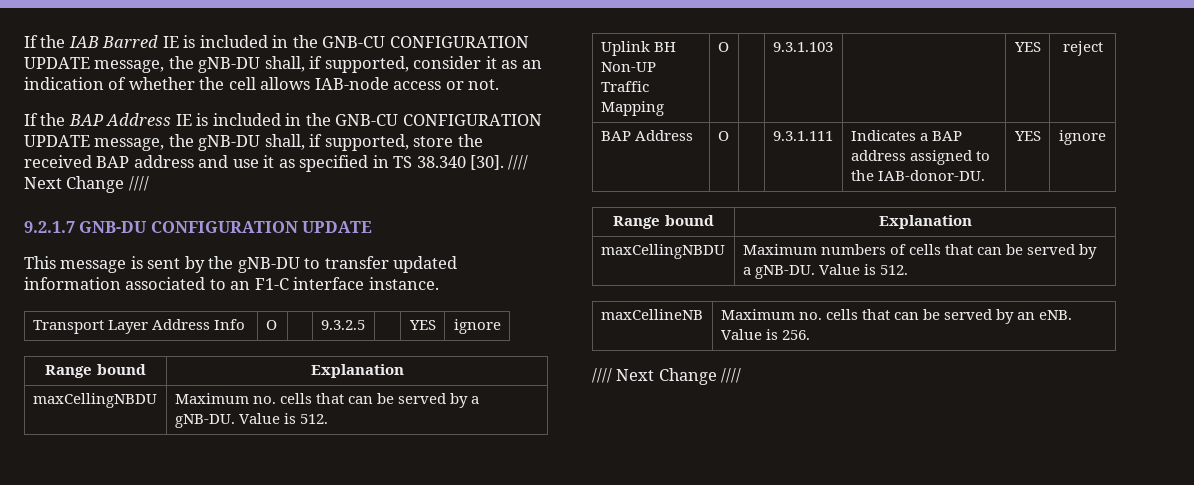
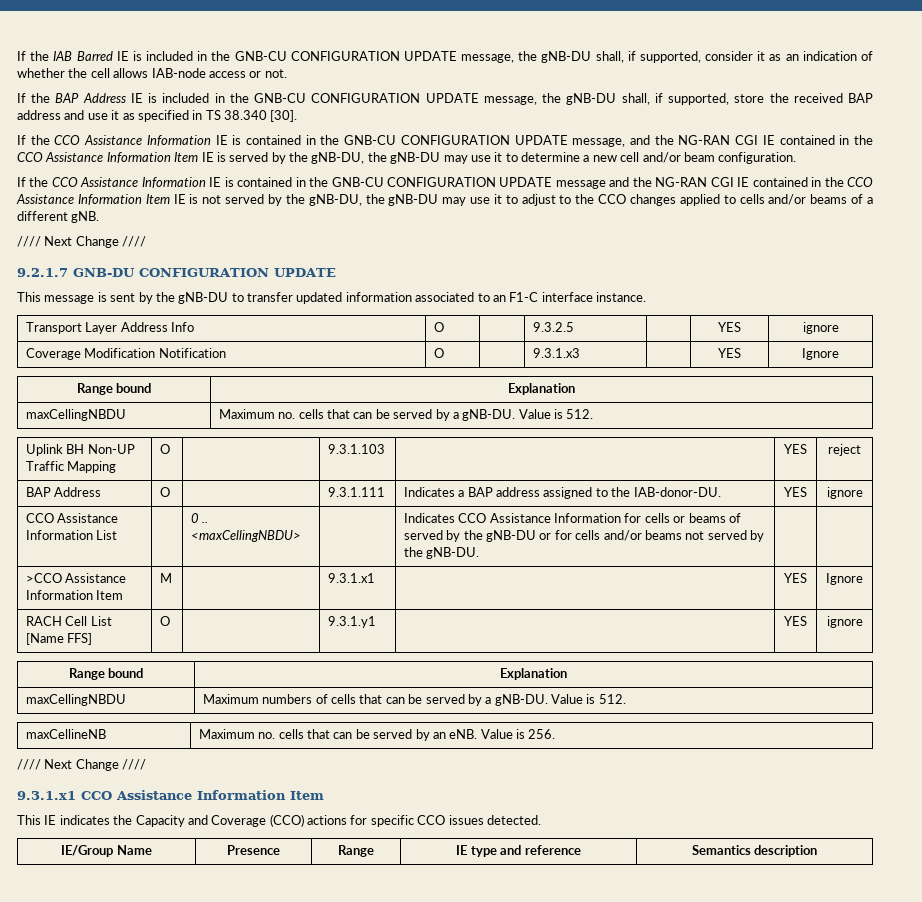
(505, 162) none -> [17,135,873,147] [17,152,797,164] [17,177,874,189] [16,194,873,206] [17,211,100,223] // If the CCO Assistance Information IE is contained in the GNB-CU CONFIGURATION UPDATE message, and the NG-RAN CGI IE contained in the CCO Assistance Information Item IE is served by the gNB-DU, the gNB-DU may use it to determine a new cell and/or beam configuration. // If the CCO Assistance Information IE is contained in the GNB-CU CONFIGURATION UPDATE message and the NG-RAN CGI IE contained in the CCO Assistance Information Item IE is not served by the gNB-DU, the gNB-DU may use it to adjust to the CCO changes applied to cells and/or beams of a different gNB. //
(501, 326) none -> [25,348,226,360] [433,348,444,358] [532,348,580,358] [718,348,741,358] [802,348,839,360] // Coverage Modification Notification | O | | 9.3.1.x3 | | YES | Ignore
(1106, 137) none -> [25,513,119,523] [25,530,118,540] [190,513,209,523] [190,530,301,542] [403,513,741,523] [403,530,765,542] [403,547,480,559] [25,573,127,583] [25,590,124,600] [159,573,172,583] [327,573,375,583] [784,573,807,583] [826,573,863,585] [25,616,112,626] [25,633,93,645] [159,616,170,626] [327,616,376,628] [784,616,807,626] [826,616,863,628] // CCO Assistance Information List | | 0 .. <maxCellingNBDU> | | Indicates CCO Assistance Information for cells or beams of served by the gNB-DU or for cells and/or beams not served by the gNB-DU. | | // >CCO Assistance Information Item | M | | 9.3.1.x1 | | YES | Ignore // RACH Cell List [Name FFS] | O | | 9.3.1.y1 | | YES | ignore
(742, 375) none -> [17,790,324,800] [17,814,541,827] [61,845,152,857] [227,845,280,855] [338,845,374,857] [456,845,581,857] [691,845,818,857] // 9.3.1.x1 CCO Assistance Information Item // This IE indicates the Capacity and Coverage (CCO) actions for specific CCO issues detected. // IE/Group Name | Presence | Range | IE type and reference | Semantics description

